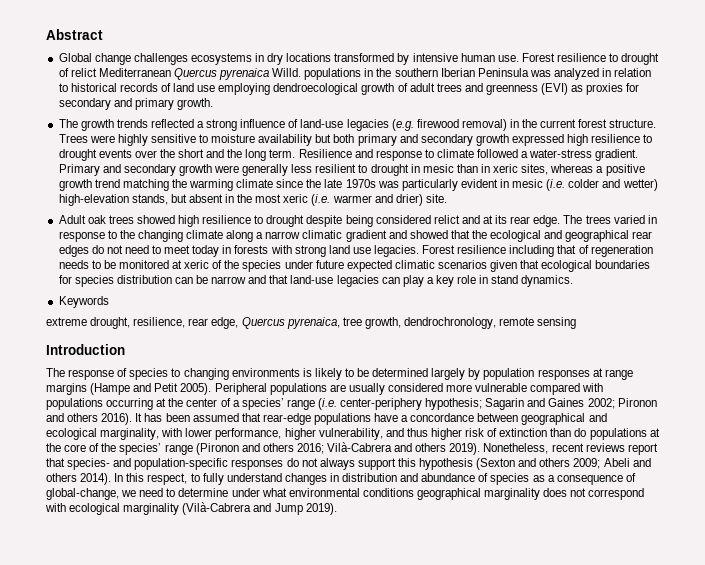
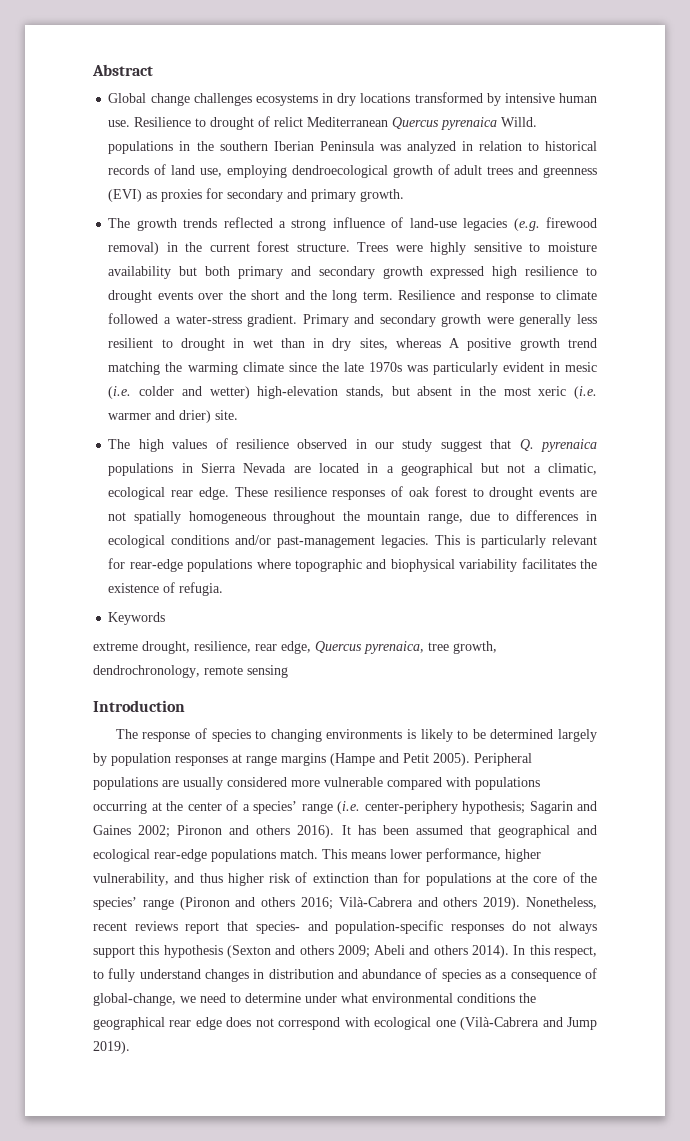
[521,53,607,62] Forest resilience -> [134,117,192,127] Resilience
[197,85,216,92] use -> [200,168,223,177] use,
[422,164,454,173] mesic -> [252,339,273,348] wet
[493,164,519,173] xeric -> [332,338,352,351] dry
[596,166,604,173] a -> [449,338,461,348] A
[58,215,657,227] [58,230,653,242] [58,245,653,257] [58,260,651,272] [58,275,574,287] Adult oak trees showed high resilience to drought despite being considered relict and at its rear edge. The trees varied in response to the changing climate along a narrow climatic gradient and showed that the ecological and geographical rear edges do not need to meet today in forests with strong land use legacies. Forest resilience including that of regeneration needs to be monitored at xeric of the species under future expected climatic scenarios given that ecological boundaries for species distribution can be narrow and that land-use legacies can play a key role in stand dynamics. -> [108,438,597,452] [108,463,598,476] [108,486,598,500] [108,510,597,524] [108,535,597,548] [108,558,597,572] [108,582,224,596] The high values of resilience observed in our study suggest that Q. pyrenaica populations in Sierra Nevada are located in a geographical but not a climatic, ecological rear edge. These resilience responses of oak forest to drought events are not spatially homogeneous throughout the mountain range, due to differences in ecological conditions and/or past-management legacies. This is particularly relevant for rear-edge populations where topographic and biophysical variability facilitates the existence of refugia.
[262,413,607,425] [46,428,183,440] rear-edge populations have a concordance between geographical and ecological marginality, with -> [497,825,597,838] [93,849,386,862] geographical and ecological rear-edge populations match. This means
[574,428,587,437] do -> [403,872,421,883] for
[416,488,541,500] geographical marginality -> [519,993,536,1003] [93,1017,222,1030] the geographical rear edge
[123,503,180,515] marginality -> [435,1020,456,1027] one

